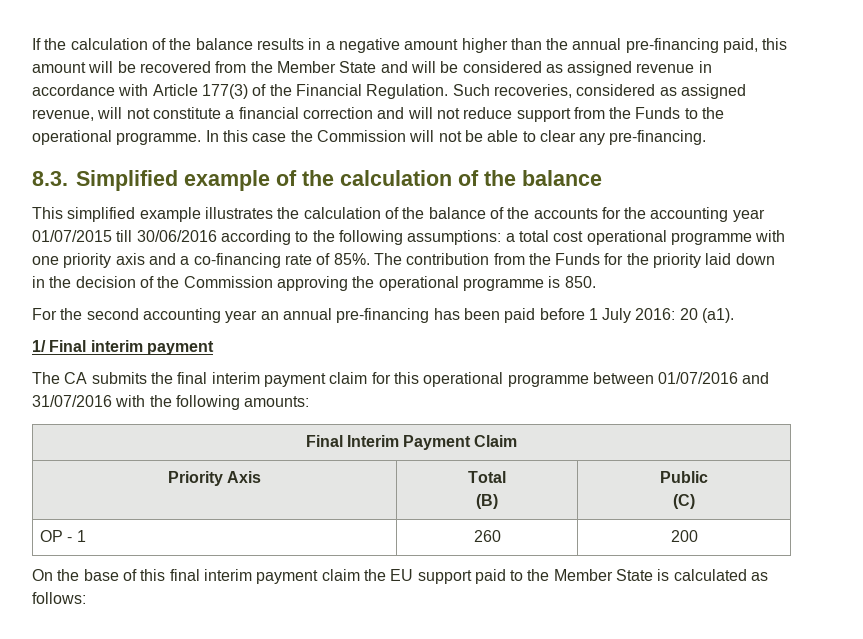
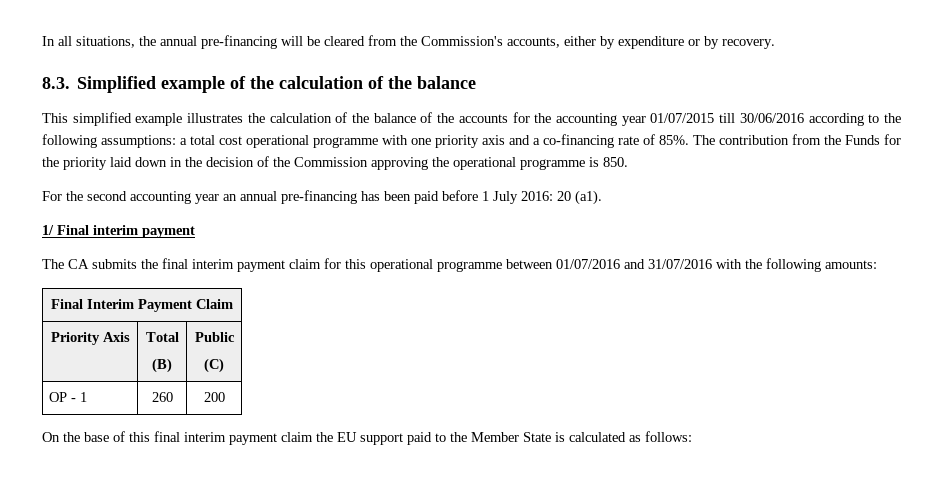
[32,38,788,53] [32,61,712,76] [32,84,746,99] [32,107,725,122] [32,130,707,145] If the calculation of the balance results in a negative amount higher than the annual pre-financing paid, this amount will be recovered from the Member State and will be considered as assigned revenue in accordance with Article 177(3) of the Financial Regulation. Such recoveries, considered as assigned revenue, will not constitute a financial correction and will not reduce support from the Funds to the operational programme. In this case the Commission will not be able to clear any pre-financing. -> [42,35,775,49] In all situations, the annual pre-financing will be cleared from the Commission's accounts, either by expenditure or by recovery.

